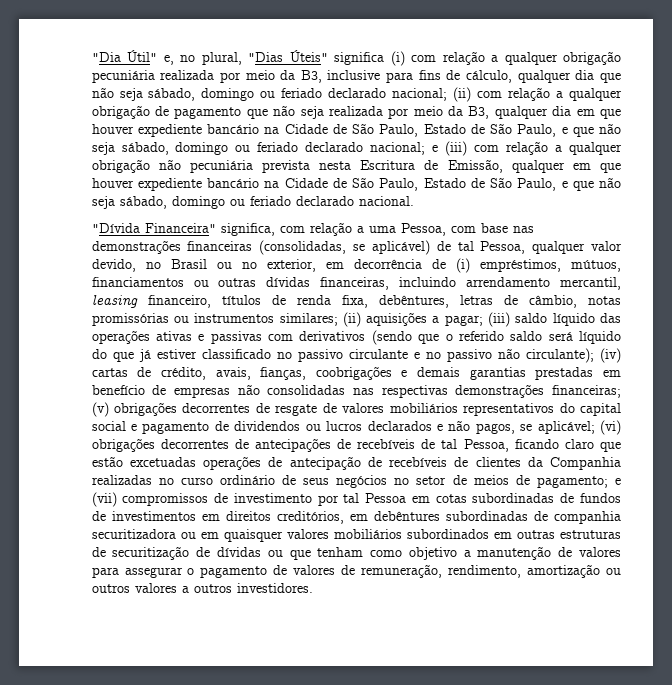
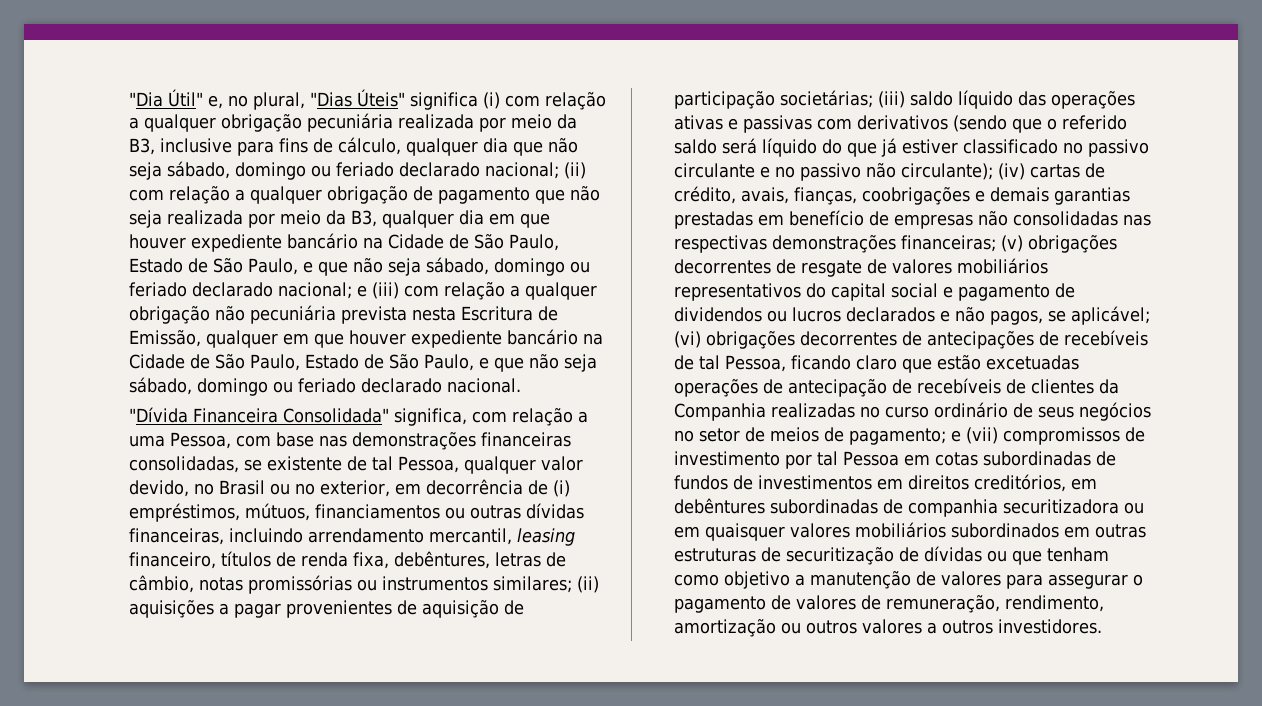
[144,223,216,233] Financeira" -> [193,408,390,423] Financeira Consolidada"
[259,240,430,255] (consolidadas, se aplicável) -> [129,456,343,473] consolidadas, se existente
[444,315,483,326] pagar; -> [234,600,525,618] [674,90,874,109] pagar provenientes de aquisição de participação societárias;

